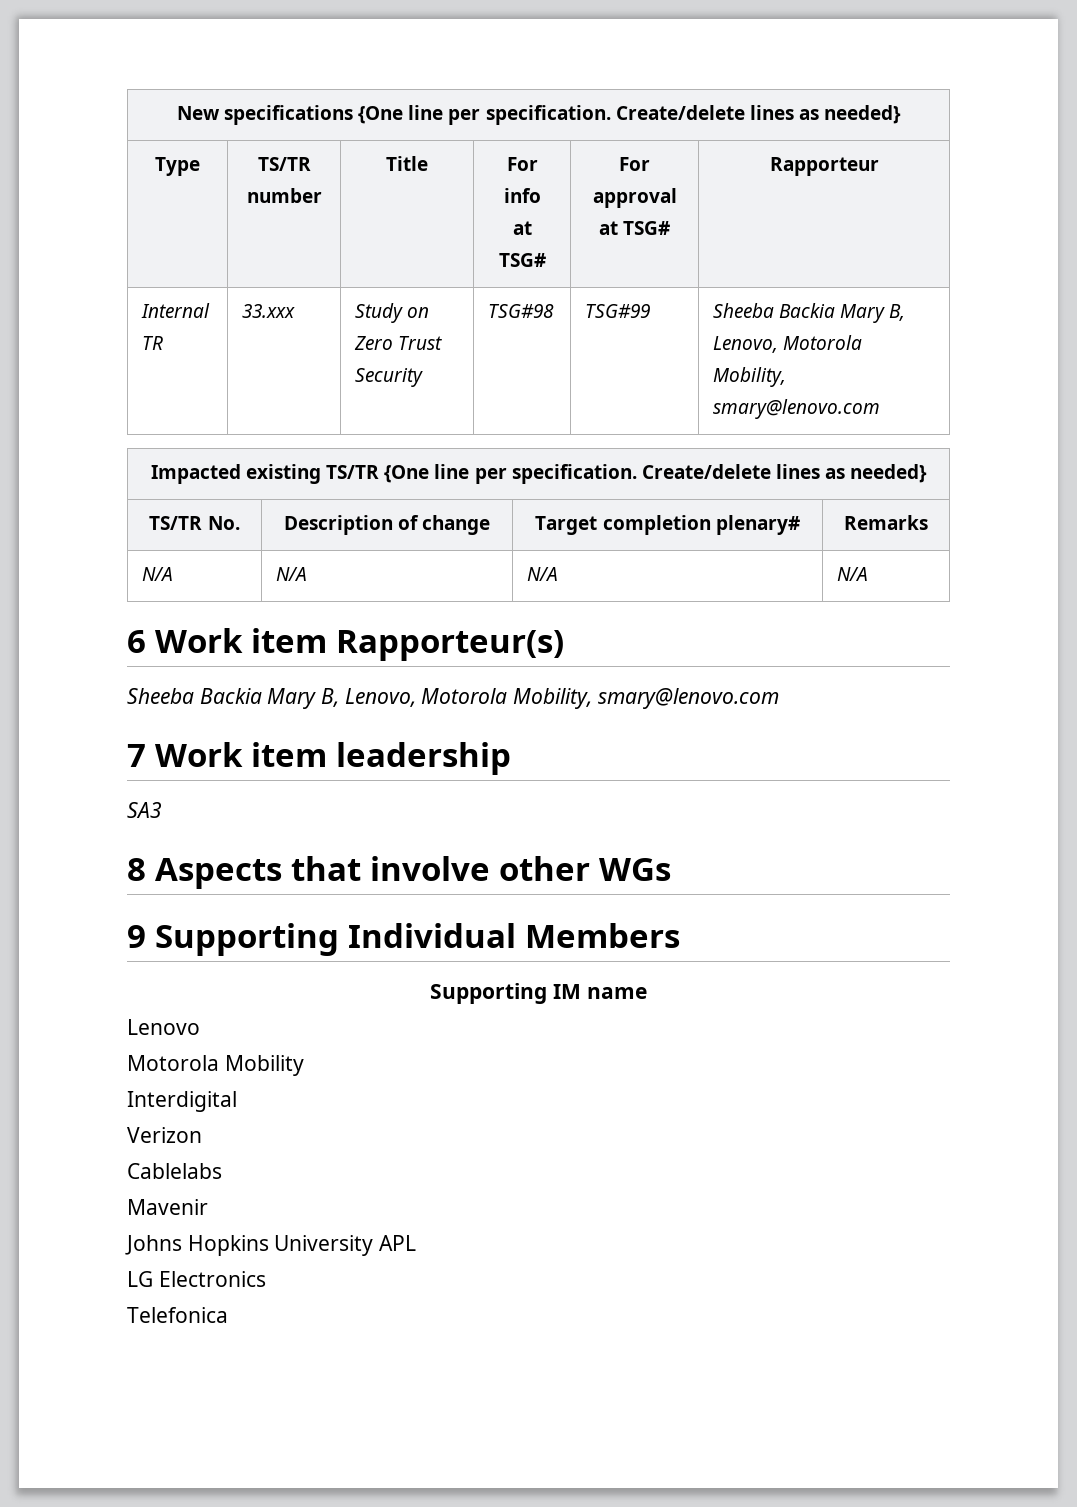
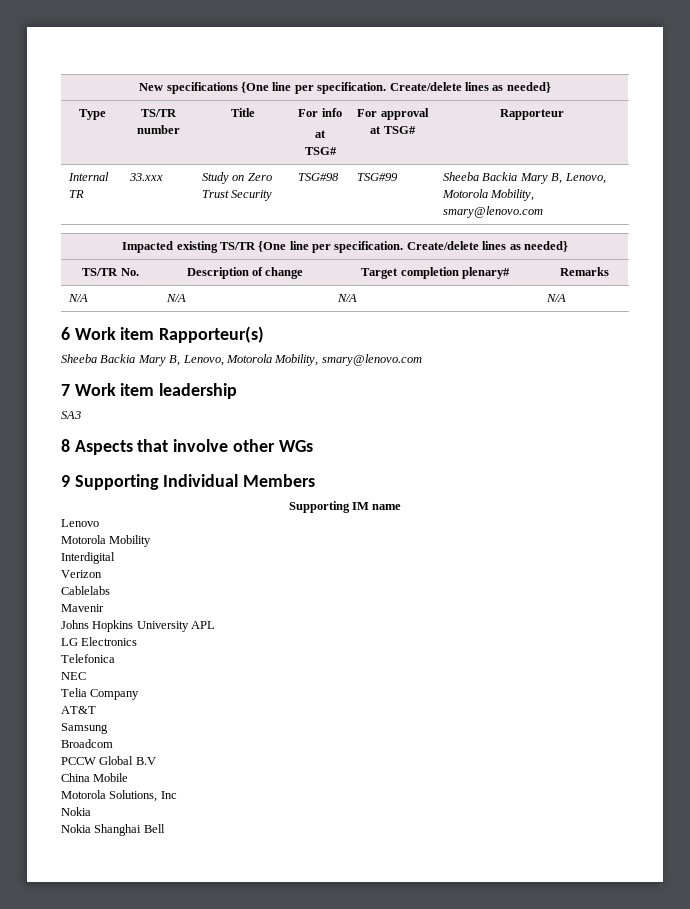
(228, 1315) none -> [61,672,86,680] [61,688,140,700] [61,706,96,714] [61,723,108,734] [61,739,113,748] [61,756,156,765] [61,773,129,782] [61,790,177,802] [61,807,91,816] [61,824,165,836] // NEC // Telia Company // AT&T // Samsung // Broadcom // PCCW Global B.V // China Mobile // Motorola Solutions, Inc // Nokia // Nokia Shanghai Bell

